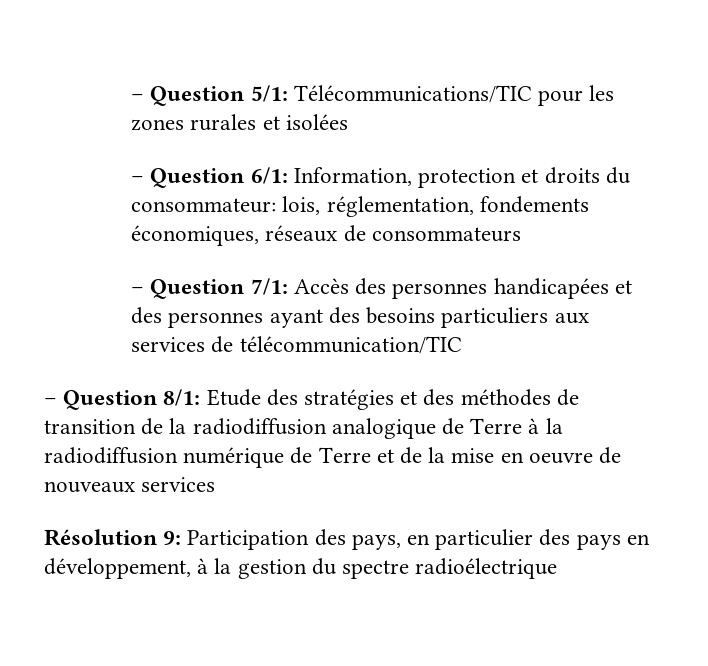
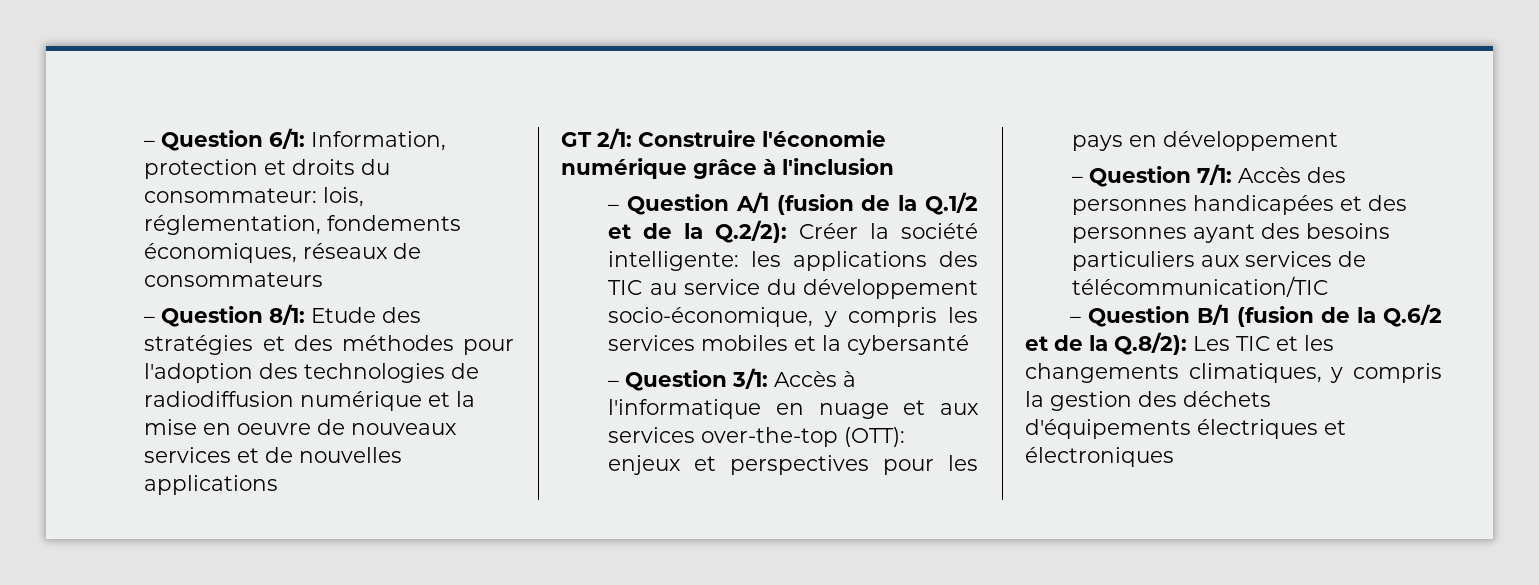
[131,85,615,106] [131,114,348,131] [131,168,245,188] – Question 5/1: Télécommunications/TIC pour les zones rurales et isolées // – Question -> [144,130,264,151] – Question
(521, 234) none -> [144,304,422,327] [144,335,514,355] [144,363,480,383] [144,391,476,411] [144,419,458,435] [144,447,403,463] [144,475,279,495] [561,128,886,149] [561,158,894,179] [608,192,978,215] [608,220,978,243] [608,251,978,271] [608,279,978,299] [608,307,978,327] [608,335,970,355] [608,368,857,391] [608,399,979,419] [608,427,906,447] [608,455,978,475] [1072,131,1339,151] // – Question 8/1: Etude des stratégies et des méthodes pour l'adoption des technologies de radiodiffusion numérique et la mise en oeuvre de nouveaux services et de nouvelles applications // GT 2/1: Construire l'économie numérique grâce à l'inclusion // – Question A/1 (fusion de la Q.1/2 et de la Q.2/2): Créer la société intelligente: les applications des TIC au service du développement socio-économique, y compris les services mobiles et la cybersanté // – Question 3/1: Accès à l'informatique en nuage et aux services over-the-top (OTT): enjeux et perspectives pour les pays en développement
[163,389,579,410] [44,418,563,439] [44,447,622,468] [44,477,216,493] [44,529,650,550] [44,558,558,579] 8/1: Etude des stratégies et des méthodes de transition de la radiodiffusion analogique de Terre à la radiodiffusion numérique de Terre et de la mise en oeuvre de nouveaux services // Résolution 9: Participation des pays, en particulier des pays en développement, à la gestion du spectre radioélectrique -> [1197,304,1442,327] [1025,332,1334,355] [1025,363,1442,383] [1025,391,1271,411] [1025,419,1346,439] [1025,447,1174,467] B/1 (fusion de la Q.6/2 et de la Q.8/2): Les TIC et les changements climatiques, y compris la gestion des déchets d'équipements électriques et électroniques

